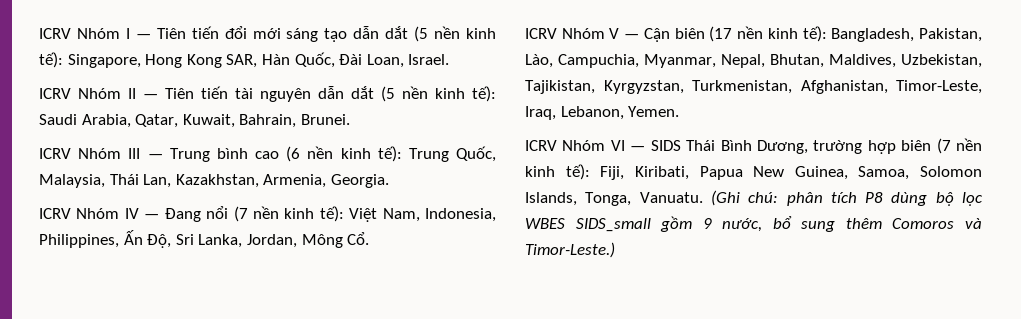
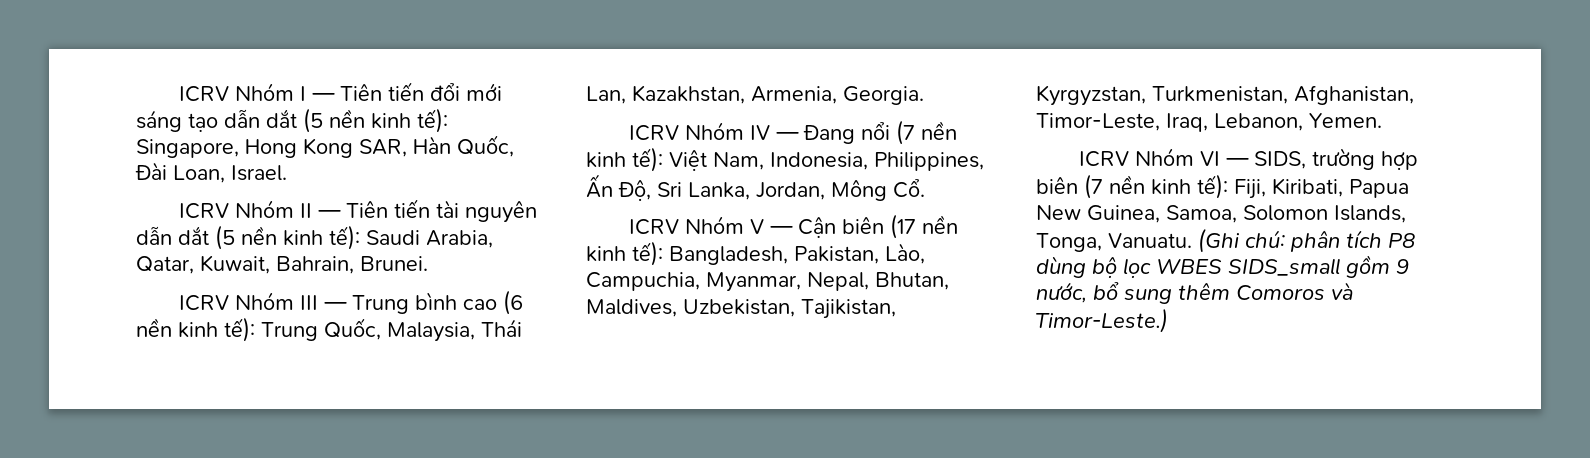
[650,140,808,154] SIDS Thái Bình Dương, -> [1253,151,1306,169] SIDS,

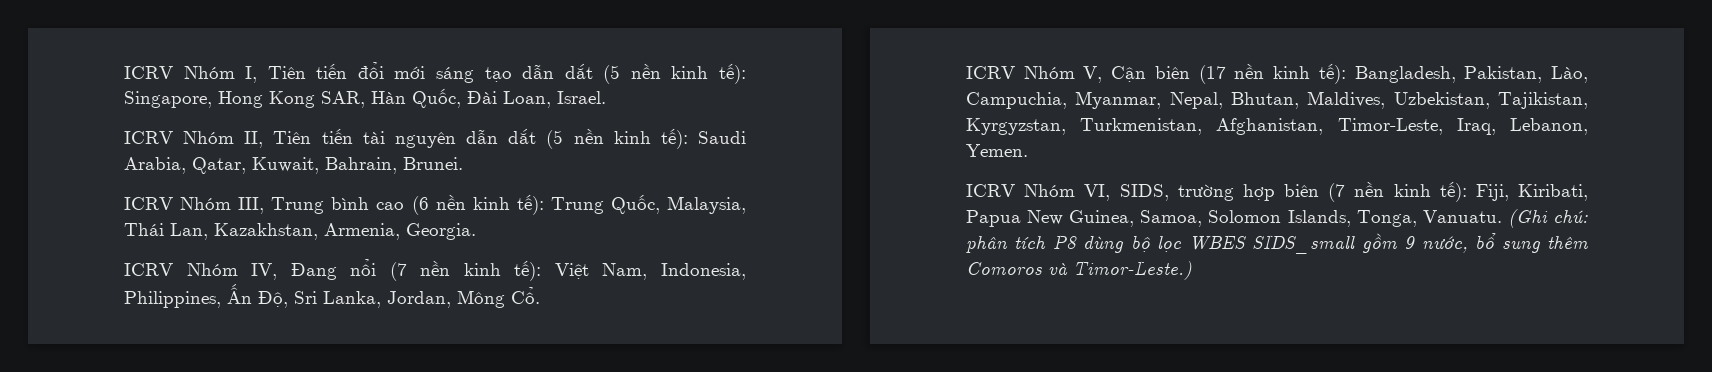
[178,83,335,102] ICRV Nhóm I — -> [124,66,258,83] ICRV Nhóm I,
[299,203,341,218] II — -> [244,131,264,148] II,
[299,295,347,310] III — -> [238,197,265,214] III,
[749,125,799,140] IV — -> [251,263,278,280] IV,
[749,219,793,234] V — -> [1083,66,1103,83] V,
[1199,151,1249,166] VI — -> [1084,184,1111,201] VI,

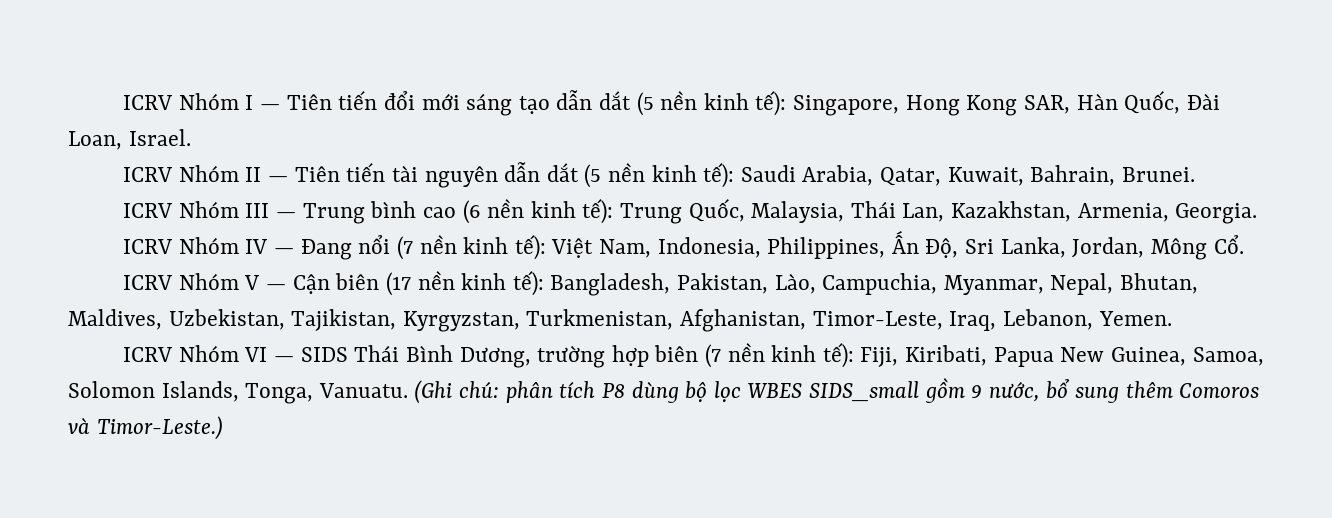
[124,66,258,83] ICRV Nhóm I, -> [123,93,281,110] ICRV Nhóm I —
[244,131,264,148] II, -> [245,167,289,182] II —
[238,197,265,214] III, -> [245,203,297,218] III —
[251,263,278,280] IV, -> [245,239,295,254] IV —
[1083,66,1103,83] V, -> [244,275,287,290] V —
[1084,184,1169,201] VI, SIDS, -> [244,345,531,368] VI — SIDS Thái Bình Dương,

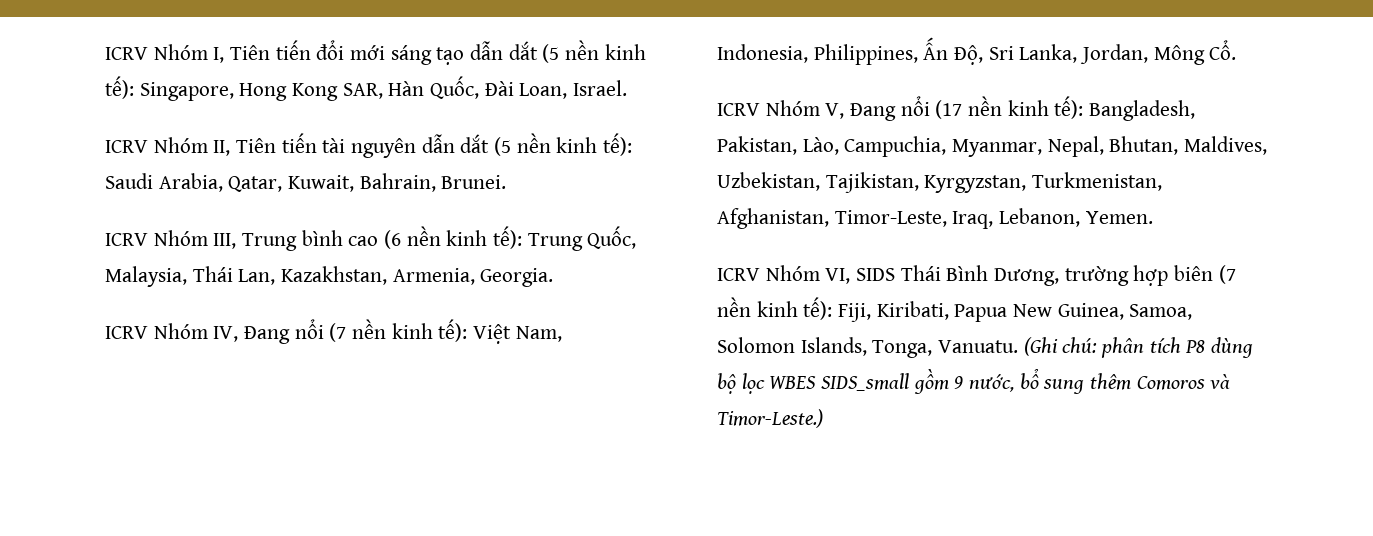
[123,93,281,110] ICRV Nhóm I — -> [105,44,225,63] ICRV Nhóm I,
[245,167,289,182] II — -> [213,140,231,156] II,
[245,203,297,218] III — -> [213,233,237,249] III,
[245,239,295,254] IV — -> [213,326,239,342] IV,
[244,273,380,294] V — Cận biên -> [825,96,930,121] V, Đang nổi
[244,347,295,362] VI — -> [825,268,851,284] VI,

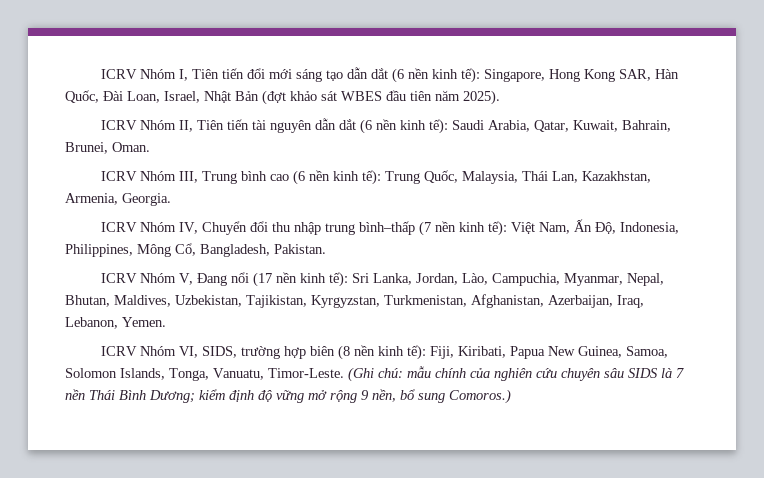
[542,44,560,63] (5 -> [391,68,404,83] (6
[573,80,628,96] Israel. -> [164,90,500,105] Israel, Nhật Bản (đợt khảo sát WBES đầu tiên năm 2025).
[494,137,512,156] (5 -> [359,119,372,134] (6
[441,175,507,189] Brunei. -> [65,142,150,154] Brunei, Oman.
[244,319,324,344] Đang nổi -> [201,221,415,235] Chuyển đổi thu nhập trung bình–thấp
[717,37,1237,65] Indonesia, Philippines, Ấn Độ, Sri Lanka, Jordan, Mông Cổ. -> [573,219,679,234] [65,243,326,257] Ấn Độ, Indonesia, Philippines, Mông Cổ, Bangladesh, Pakistan.
[1089,100,1196,121] [717,136,797,155] Bangladesh, Pakistan, -> [351,273,458,285] Sri Lanka, Jordan,
[834,210,947,227] Timor-Leste, -> [548,295,613,308] Azerbaijan,
[856,265,1060,286] SIDS Thái Bình Dương, -> [201,346,237,358] SIDS,
[1218,265,1236,284] (7 -> [337,345,350,360] (8
[938,337,1254,358] [717,368,1231,394] [717,409,823,428] Vanuatu. (Ghi chú: phân tích P8 dùng bộ lọc WBES SIDS_small gồm 9 nước, bổ sung thêm Comoros và Timor-Leste.) -> [213,366,684,382] [65,389,511,404] Vanuatu, Timor-Leste. (Ghi chú: mẫu chính của nghiên cứu chuyên sâu SIDS là 7 nền Thái Bình Dương; kiểm định độ vững mở rộng 9 nền, bổ sung Comoros.)

